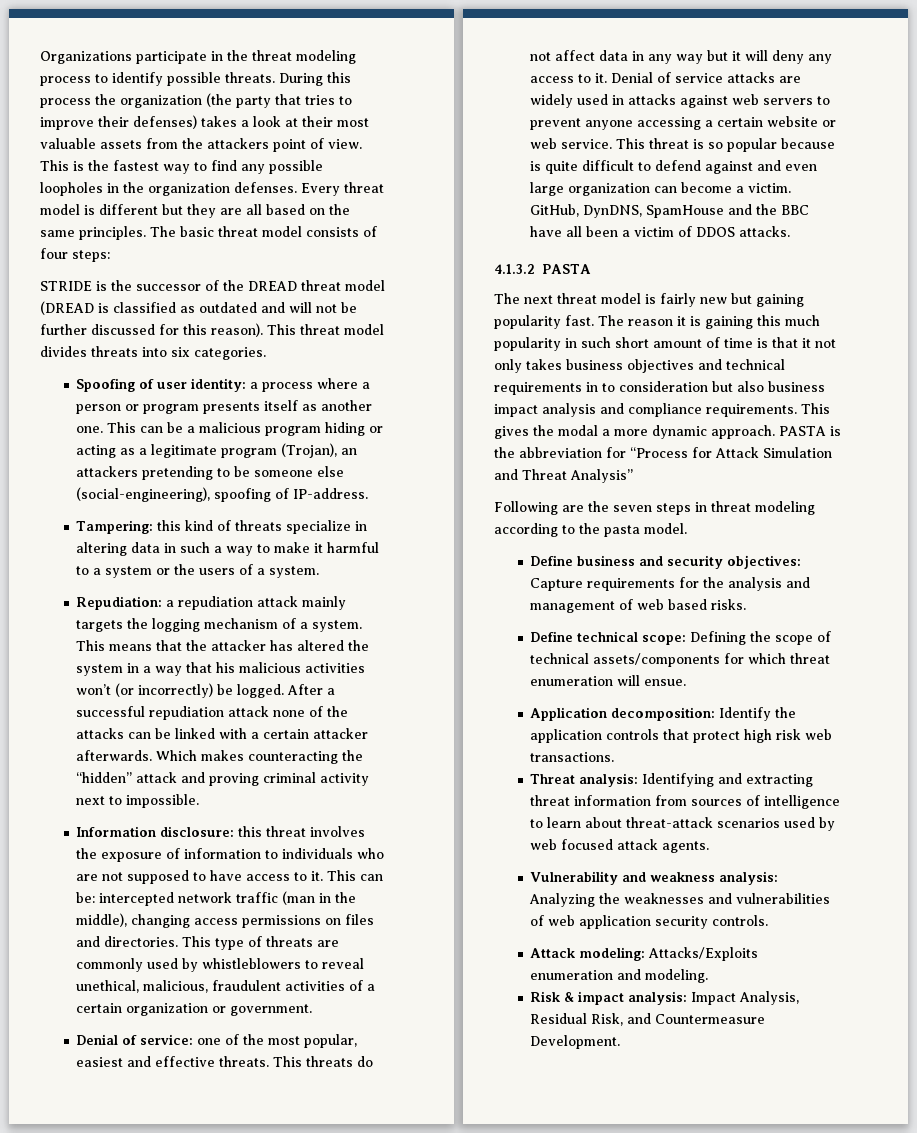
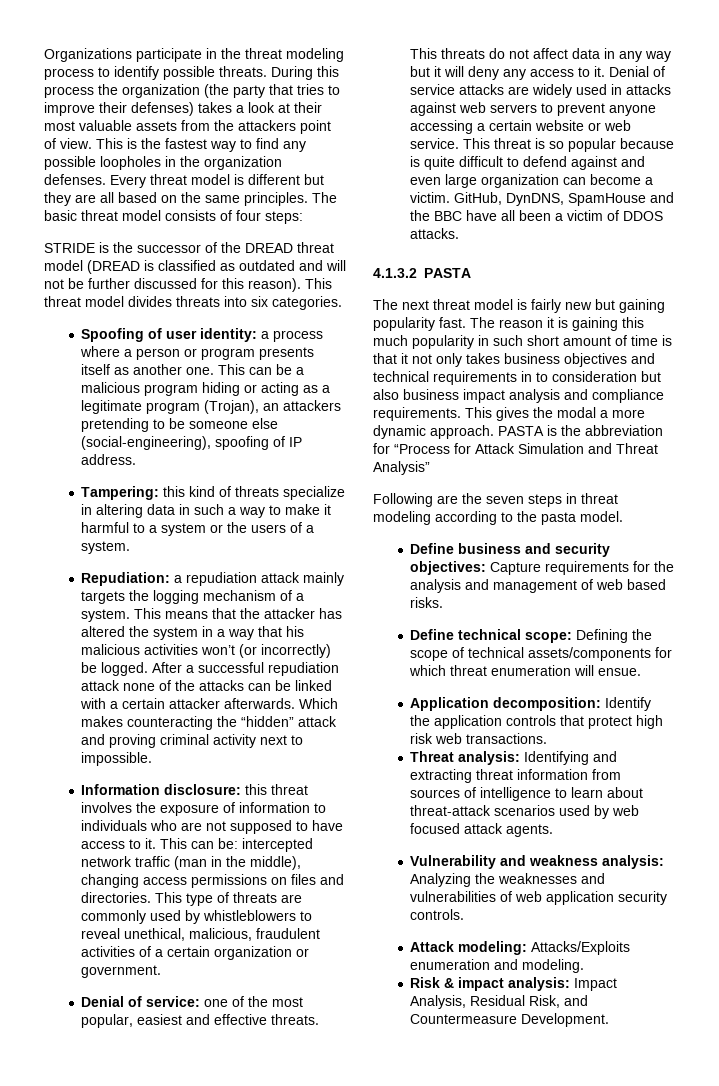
[293,488,369,499] IP-address. -> [289,437,303,447] [81,454,137,465] IP address.

